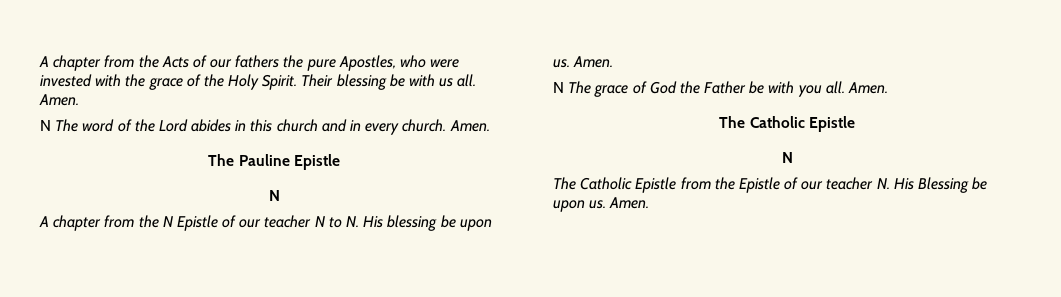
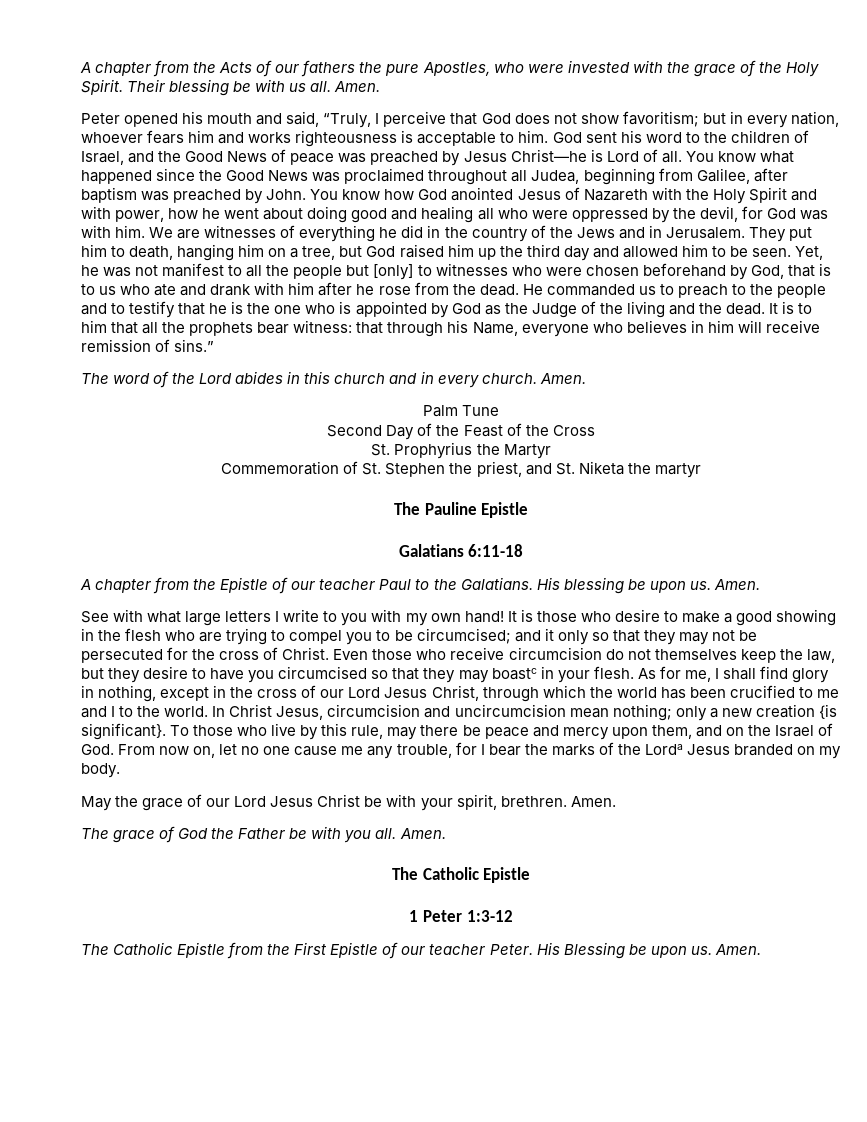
[40,120,51,131] N -> [81,111,839,128] [81,130,809,147] [81,149,794,166] [81,168,788,185] [81,187,817,204] [81,206,828,223] [81,225,812,242] [81,244,824,261] [81,263,831,280] [81,282,827,298] [81,301,813,318] [81,320,820,337] [81,339,215,352] Peter opened his mouth and said, “Truly, I perceive that God does not show favoritism; but in every nation, whoever fears him and works righteousness is acceptable to him. God sent his word to the children of Israel, and the Good News of peace was preached by Jesus Christ—he is Lord of all. You know what happened since the Good News was proclaimed throughout all Judea, beginning from Galilee, after baptism was preached by John. You know how God anointed Jesus of Nazareth with the Holy Spirit and with power, how he went about doing good and healing all who were oppressed by the devil, for God was with him. We are witnesses of everything he did in the country of the Jews and in Jerusalem. They put him to death, hanging him on a tree, but God raised him up the third day and allowed him to be seen. Yet, he was not manifest to all the people but [only] to witnesses who were chosen beforehand by God, that is to us who ate and drank with him after he rose from the dead. He commanded us to preach to the people and to testify that he is the one who is appointed by God as the Judge of the living and the dead. It is to him that all the prophets bear witness: that through his Name, everyone who believes in him will receive remission of sins.” //
(490, 126) none -> [422,405,500,417] [327,423,595,440] [371,442,551,459] [221,461,701,478] // Palm Tune // Second Day of the Feast of the Cross // St. Prophyrius the Martyr // Commemoration of St. Stephen the priest, and St. Niketa the martyr
[268,190,280,201] [39,215,360,231] N // A chapter from the N Epistle of our teacher N to N. -> [398,544,524,557] [80,577,533,594] Galatians 6:11-18 // A chapter from the Epistle of our teacher Paul to the Galatians.
[553,82,564,93] N -> [81,609,837,626] [81,628,757,645] [81,647,835,663] [81,666,830,683] [81,685,839,702] [81,704,837,721] [81,723,833,740] [81,742,842,759] [81,763,120,778] [81,794,616,811] See with what large letters I write to you with my own hand! It is those who desire to make a good showing in the flesh who are trying to compel you to be circumcised; and it only so that they may not be persecuted for the cross of Christ. Even those who receive circumcision do not themselves keep the law, but they desire to have you circumcised so that they may boastc in your flesh. As for me, I shall find glory in nothing, except in the cross of our Lord Jesus Christ, through which the world has been crucified to me and I to the world. In Christ Jesus, circumcision and uncircumcision mean nothing; only a new creation {is significant}. To those who live by this rule, may there be peace and mercy upon them, and on the Israel of God. From now on, let no one cause me any trouble, for I bear the marks of the Lorda Jesus branded on my body. // May the grace of our Lord Jesus Christ be with your spirit, brethren. Amen. //
[781,152,793,163] N -> [409,910,513,922] 1 Peter 1:3-12
[738,177,890,193] Epistle of our teacher N. -> [294,942,533,959] First Epistle of our teacher Peter.

